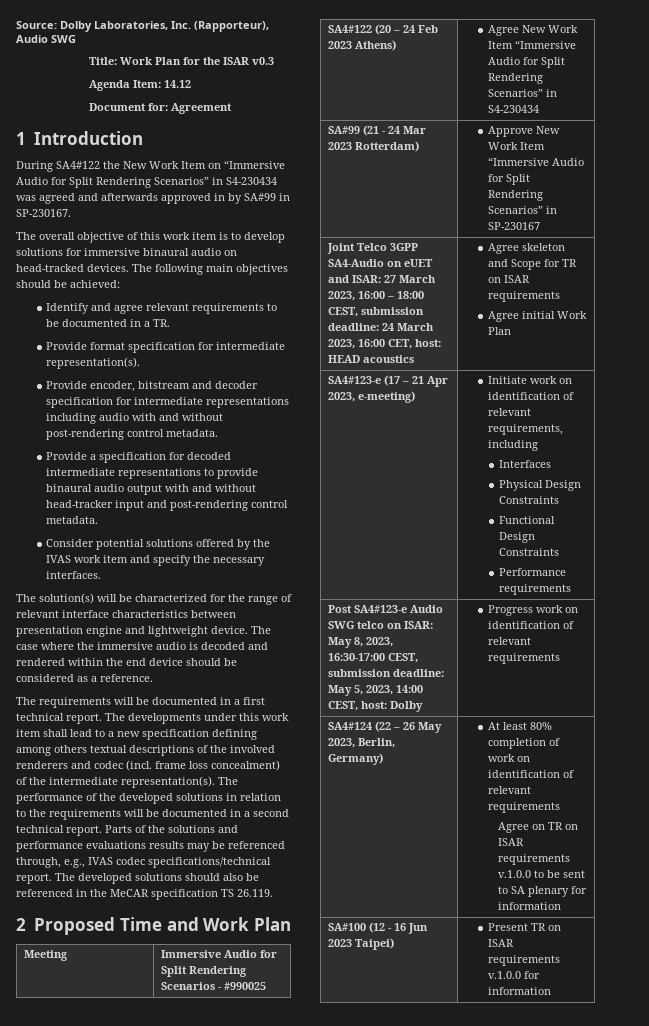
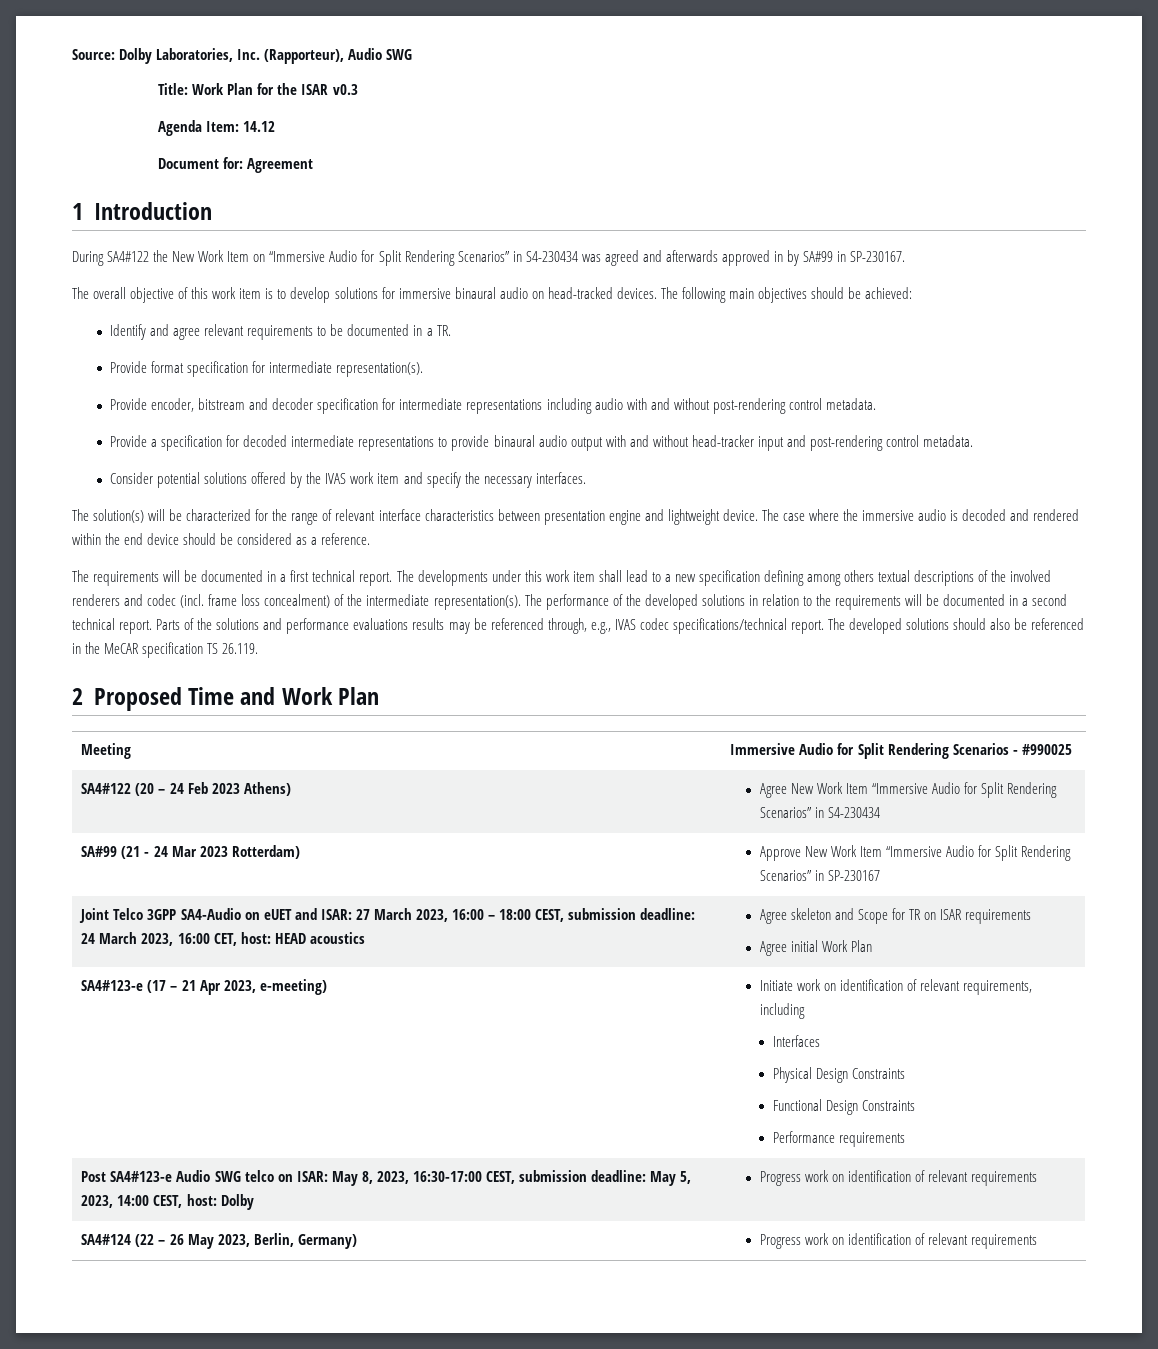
[488,722,553,730] [488,738,561,749] [488,754,531,762] [488,770,575,778] [488,786,532,794] [488,802,561,813] [498,822,579,833] [498,838,525,846] [498,854,571,865] [498,870,586,878] [498,886,588,897] [498,902,562,910] [328,922,429,934] [328,938,395,950] [488,923,562,931] [488,939,515,947] [488,955,561,966] [488,971,541,979] [488,987,552,995] At least 80% completion of work on identification of relevant requirements // Agree on TR on ISAR requirements v.1.0.0 to be sent to SA plenary for information // SA#100 (12 - 16 Jun 2023 Taipei) | Present TR on ISAR requirements v.1.0.0 for information -> [759,1233,1038,1249] Progress work on identification of relevant requirements

